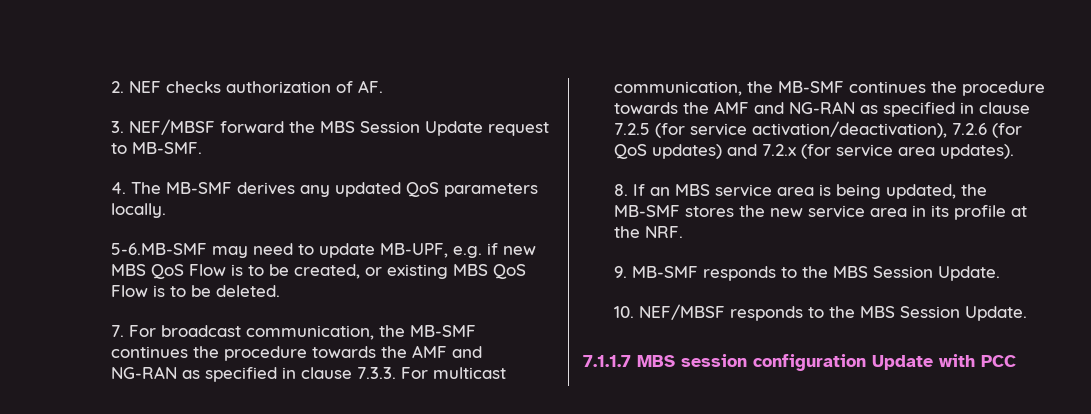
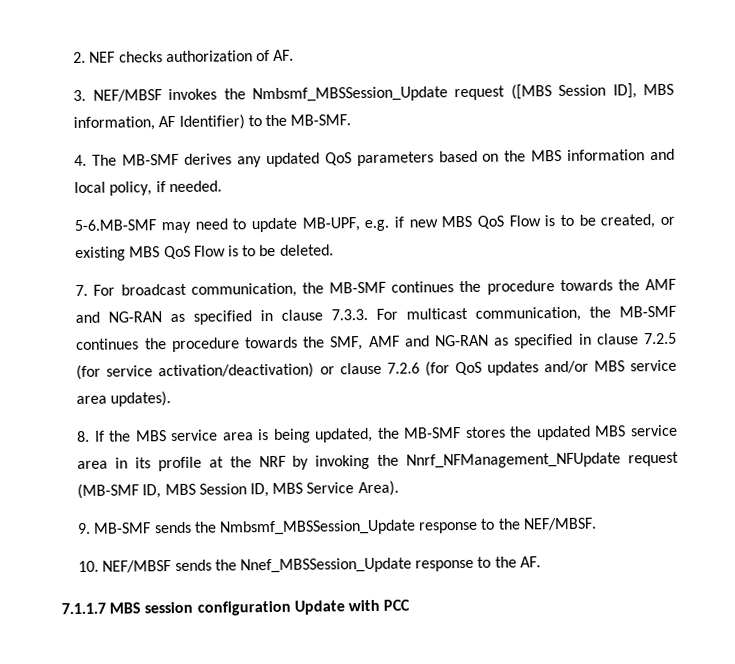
[219,121,549,136] [110,143,127,154] forward the MBS Session Update request to -> [168,83,675,103] [73,114,288,132] invokes the Nmbsmf_MBSSession_Update request ([MBS Session ID], MBS information, AF Identifier) to the
[110,203,166,218] locally. -> [438,148,675,163] [74,180,222,196] based on the MBS information and local policy, if needed.
(709, 108) none -> [330,336,364,351] SMF,
[751,121,1022,138] [613,144,831,159] activation/deactivation), 7.2.6 (for QoS updates) and 7.2.x (for -> [158,360,625,380] activation/deactivation) or clause 7.2.6 (for QoS updates and/or MBS
[649,187,670,196] an -> [109,430,132,442] the
[769,208,803,217] new -> [535,425,627,441] updated MBS
[644,226,683,238] [613,266,1000,281] [613,304,1027,321] NRF. // 9. MB-SMF responds to the MBS Session Update. // 10. NEF/MBSF responds to the MBS Session Update. -> [258,451,679,470] [77,480,399,499] [77,517,597,536] [78,556,541,574] NRF by invoking the Nnrf_NFManagement_NFUpdate request (MB-SMF ID, MBS Session ID, MBS Service Area). // 9. MB-SMF sends the Nmbsmf_MBSSession_Update response to the NEF/MBSF. // 10. NEF/MBSF sends the Nnef_MBSSession_Update response to the AF.

